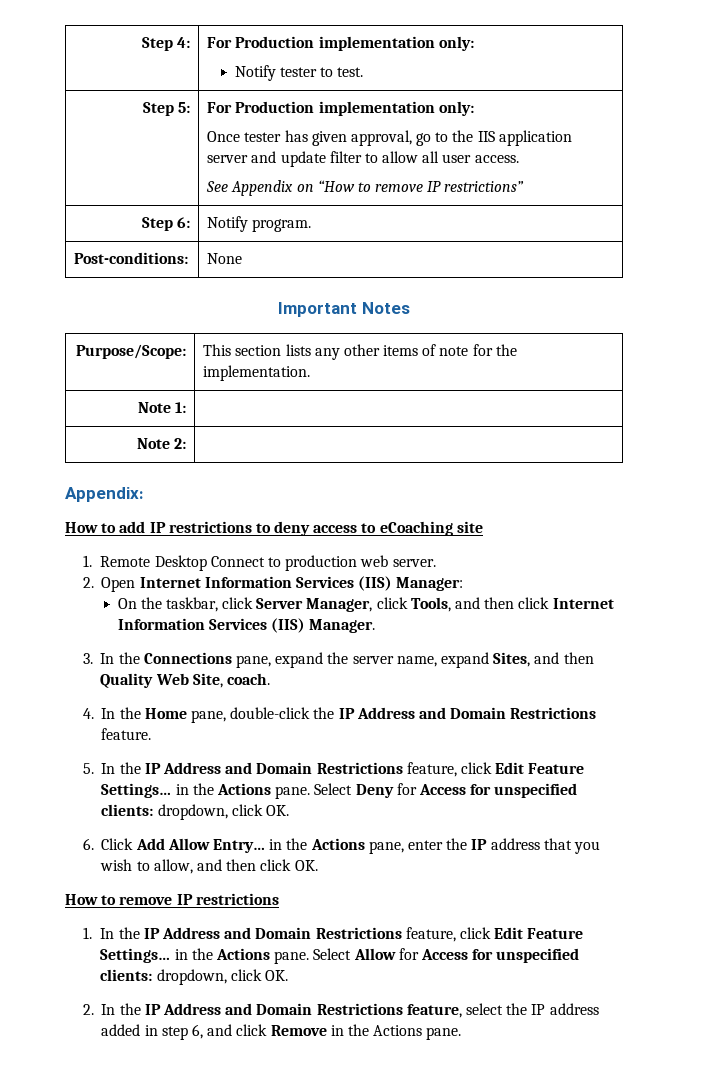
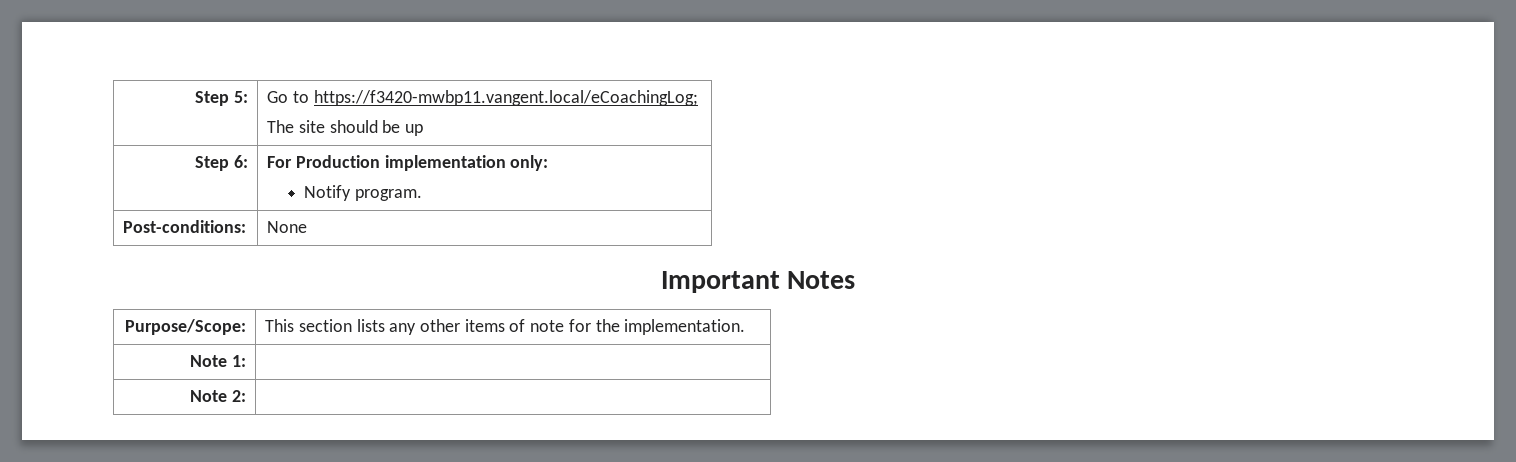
[141,37,190,51] Step 4: -> [195,91,248,106] [267,90,698,106] [267,120,424,136] [195,155,248,171] Step 5: | Go to https://f3420-mwbp11.vangent.local/eCoachingLog; // The site should be up // Step 6:
[280,67,364,77] [142,102,190,116] [207,101,474,116] [207,130,572,146] [207,151,519,167] [206,180,525,196] [141,217,190,231] [207,216,249,232] tester to test. // Step 5: | For Production implementation only: // Once tester has given approval, go to the IIS application server and update filter to allow all user access. // See Appendix on “How to remove IP restrictions” // Step 6: | Notify -> (352, 193) none
[65,487,144,502] [65,521,483,536] [82,555,436,571] [82,576,464,592] [117,597,614,612] [117,618,376,633] [82,652,594,668] [100,673,271,688] [82,707,597,723] [101,728,152,740] [82,762,585,777] [101,783,578,799] [101,804,290,820] [82,838,600,854] [100,859,318,874] [65,893,279,905] [82,927,584,942] [100,948,580,964] [100,969,289,985] [82,1003,599,1018] [101,1024,462,1040] // Appendix: // How to add IP restrictions to deny access to eCoaching site // 1. Remote Desktop Connect to production web server. // 2. Open Internet Information Services (IIS) Manager: // On the taskbar, click Server Manager, click Tools, and then click Internet Information Services (IIS) Manager. // 3. In the Connections pane, expand the server name, expand Sites, and then Quality Web Site, coach. // 4. In the Home pane, double-click the IP Address and Domain Restrictions feature. // 5. In the IP Address and Domain Restrictions feature, click Edit Feature Settings… in the Actions pane. Select Deny for Access for unspecified clients: dropdown, click OK. // 6. Click Add Allow Entry… in the Actions pane, enter the IP address that you wish to allow, and then click OK. // How to remove IP restrictions // 1. In the IP Address and Domain Restrictions feature, click Edit Feature Settings… in the Actions pane. Select Allow for Access for unspecified clients: dropdown, click OK. // 2. In the IP Address and Domain Restrictions feature, select the IP address added in step 6, and click Remove in the Actions pane. -> (246, 396) none

